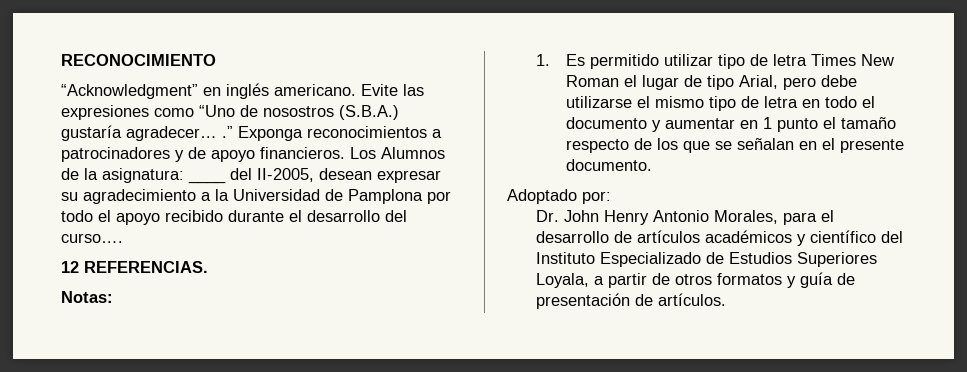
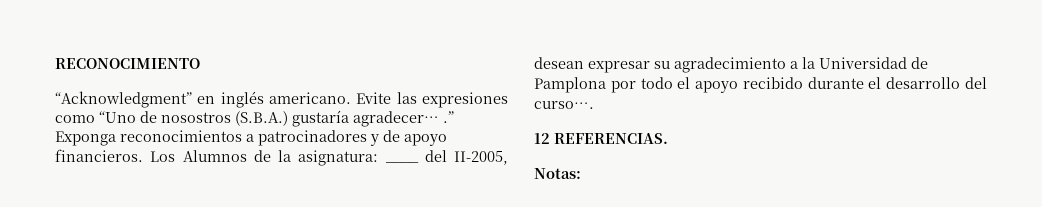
[536,54,894,69] [565,75,857,90] [565,96,875,111] [565,117,896,132] [565,138,904,153] [565,159,652,171] [507,189,611,204] [536,210,835,225] [536,230,904,246] [536,252,878,267] [536,272,856,288] [536,293,727,309] // 1. Es permitido utilizar tipo de letra Times New Roman el lugar de tipo Arial, pero debe utilizarse el mismo tipo de letra en todo el documento y aumentar en 1 punto el tamaño respecto de los que se señalan en el presente documento. // Adoptado por: // Dr. John Henry Antonio Morales, para el desarrollo de artículos académicos y científico del Instituto Especializado de Estudios Superiores Loyala, a partir de otros formatos y guía de presentación de artículos. -> (581, 173) none

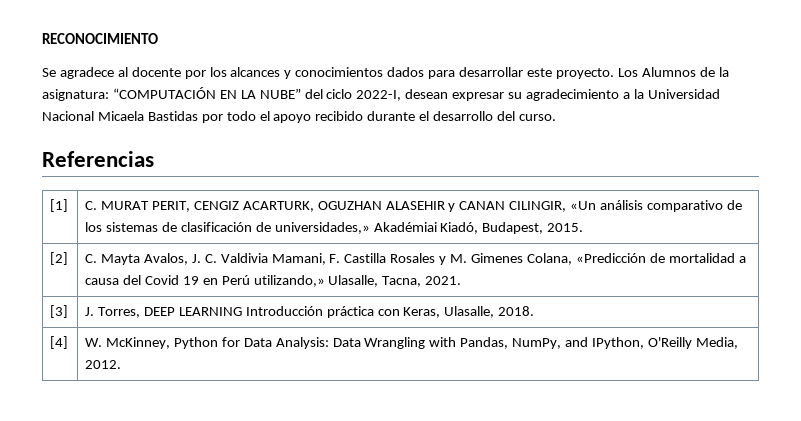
[55,91,508,108] [55,110,454,127] [55,130,447,146] [55,149,143,162] “Acknowledgment” en inglés americano. Evite las expresiones como “Uno de nosostros (S.B.A.) gustaría agradecer… .” Exponga reconocimientos a patrocinadores y de apoyo financieros. -> [42,67,614,79] Se agradece al docente por los alcances y conocimientos dados para desarrollar este proyecto.
[384,162,419,163] [424,150,508,165] ____ del II-2005, -> [112,87,402,101] “COMPUTACIÓN EN LA NUBE” del ciclo 2022-I,
[911,57,928,69] [534,77,606,93] de Pamplona -> [42,111,198,121] Nacional Micaela Bastidas
[534,101,594,109] [534,133,668,144] [534,168,581,179] curso…. // 12 REFERENCIAS. // Notas: -> [518,114,556,121] [42,151,154,167] [50,199,69,212] [85,200,742,212] [85,222,584,234] [50,252,69,265] [85,253,746,265] [85,275,462,287] [50,305,69,318] [85,306,535,318] [50,336,69,349] [85,337,738,349] [85,360,122,369] curso. // Referencias // [1] | C. MURAT PERIT, CENGIZ ACARTURK, OGUZHAN ALASEHIR y CANAN CILINGIR, «Un análisis comparativo de los sistemas de clasificación de universidades,» Akadémiai Kiadó, Budapest, 2015. // [2] | C. Mayta Avalos, J. C. Valdivia Mamani, F. Castilla Rosales y M. Gimenes Colana, «Predicción de mortalidad a causa del Covid 19 en Perú utilizando,» Ulasalle, Tacna, 2021. // [3] | J. Torres, DEEP LEARNING Introducción práctica con Keras, Ulasalle, 2018. // [4] | W. McKinney, Python for Data Analysis: Data Wrangling with Pandas, NumPy, and IPython, O'Reilly Media, 2012.

